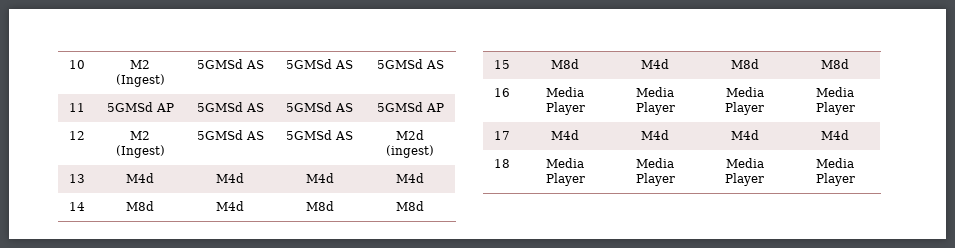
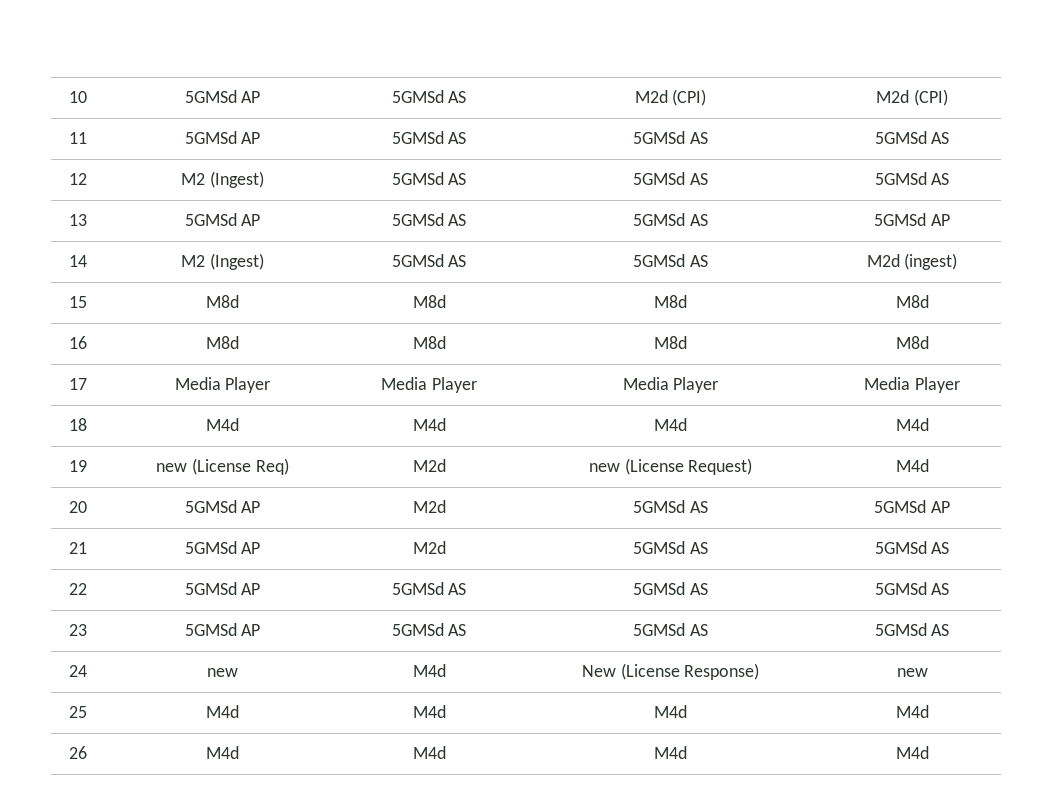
(85, 64) none -> [184,90,261,103] [391,90,467,103] [634,89,707,106] [876,89,948,106] [69,132,87,144] [184,131,261,144] [391,131,467,144] [633,131,708,144] [874,131,950,144] [69,173,87,185] | 5GMSd AP | 5GMSd AS | M2d (CPI) | M2d (CPI) // 11 | 5GMSd AP | 5GMSd AS | 5GMSd AS | 5GMSd AS // 12
[68,103,85,112] 11 -> [69,214,87,226] 13
[68,131,85,140] 12 -> [69,255,87,267] 14
[68,174,85,183] [126,173,154,183] [216,173,244,183] [305,173,334,183] [396,173,424,183] [68,202,85,211] [126,201,154,211] [216,201,244,211] [305,201,334,211] [396,201,424,211] [493,60,510,69] [551,59,579,69] [641,59,669,69] 13 | M4d | M4d | M4d | M4d // 14 | M8d | M4d | M8d | M8d // 15 | M8d | M4d -> [69,296,87,308] [205,295,239,308] [412,295,446,308] 15 | M8d | M8d
(510, 92) none -> [205,336,239,349] [412,336,446,349] [654,336,687,349] [895,336,929,349] [69,378,87,390] | M8d | M8d | M8d | M8d // 17
[493,131,510,140] [551,130,579,140] [641,130,669,140] [730,130,759,140] [821,130,849,140] [493,159,510,168] [546,158,584,168] [545,173,585,186] [636,158,674,168] [635,173,675,186] [725,158,764,168] [725,173,764,186] [816,158,854,168] [815,173,855,186] 17 | M4d | M4d | M4d | M4d // 18 | Media Player | Media Player | Media Player | Media Player -> [69,418,87,431] [205,418,239,431] [412,418,446,431] [654,418,687,431] [895,418,929,431] [69,460,87,472] [156,458,289,475] [412,459,446,472] [588,458,753,475] [895,459,929,472] [69,501,87,513] [184,500,261,513] [412,500,446,513] [633,500,708,513] [874,500,950,513] [69,542,87,554] [184,541,261,554] [412,541,446,554] [633,541,708,554] [874,541,950,554] [69,583,87,595] [184,582,261,595] [391,582,467,595] [633,582,708,595] [874,582,950,595] [69,624,87,636] [184,623,261,636] [391,623,467,636] [633,623,708,636] [874,623,950,636] [69,665,87,677] [206,668,238,677] [412,664,446,677] [581,663,760,680] [896,668,928,677] [69,706,87,718] [205,705,239,718] [412,705,446,718] [654,705,687,718] [895,705,929,718] [69,746,87,759] [205,746,239,759] [412,746,446,759] [654,746,687,759] [895,746,929,759] 18 | M4d | M4d | M4d | M4d // 19 | new (License Req) | M2d | new (License Request) | M4d // 20 | 5GMSd AP | M2d | 5GMSd AS | 5GMSd AP // 21 | 5GMSd AP | M2d | 5GMSd AS | 5GMSd AS // 22 | 5GMSd AP | 5GMSd AS | 5GMSd AS | 5GMSd AS // 23 | 5GMSd AP | 5GMSd AS | 5GMSd AS | 5GMSd AS // 24 | new | M4d | New (License Response) | new // 25 | M4d | M4d | M4d | M4d // 26 | M4d | M4d | M4d | M4d

